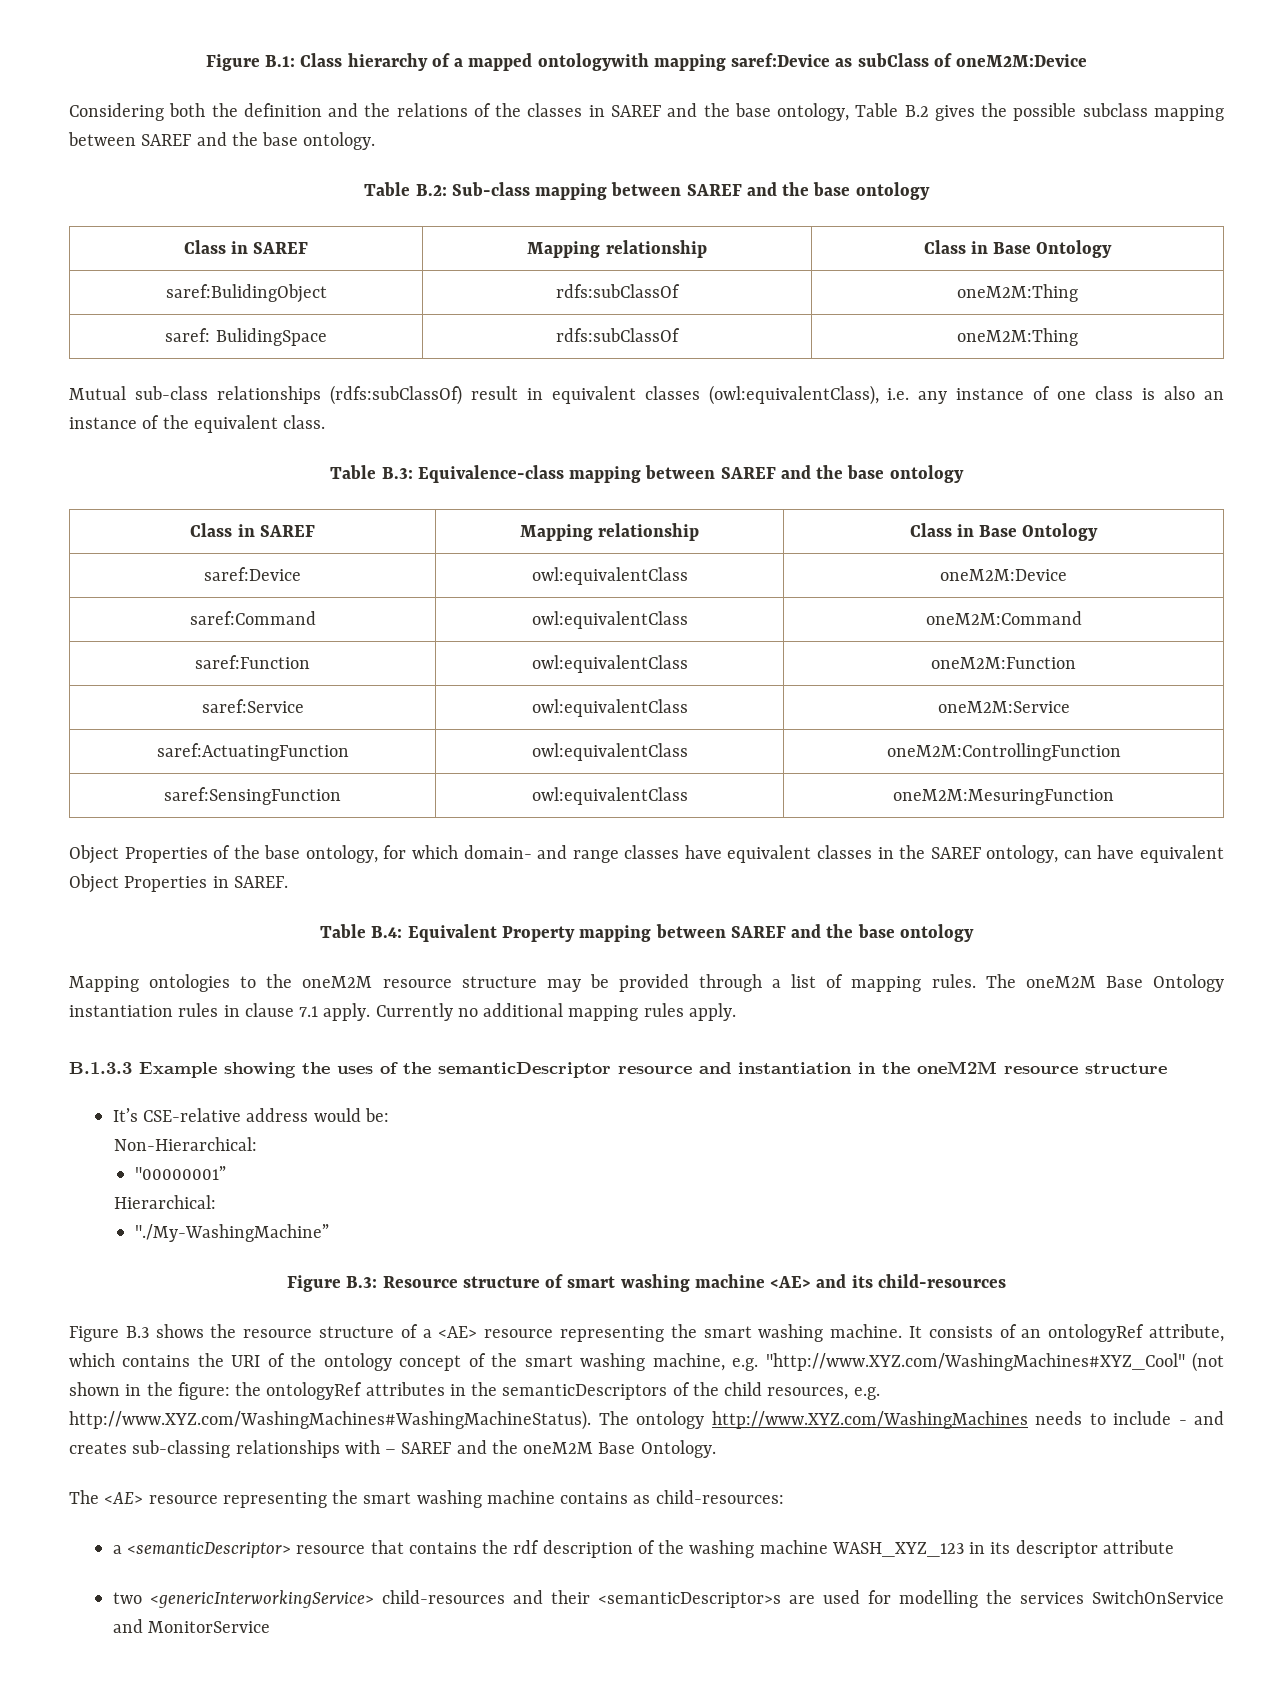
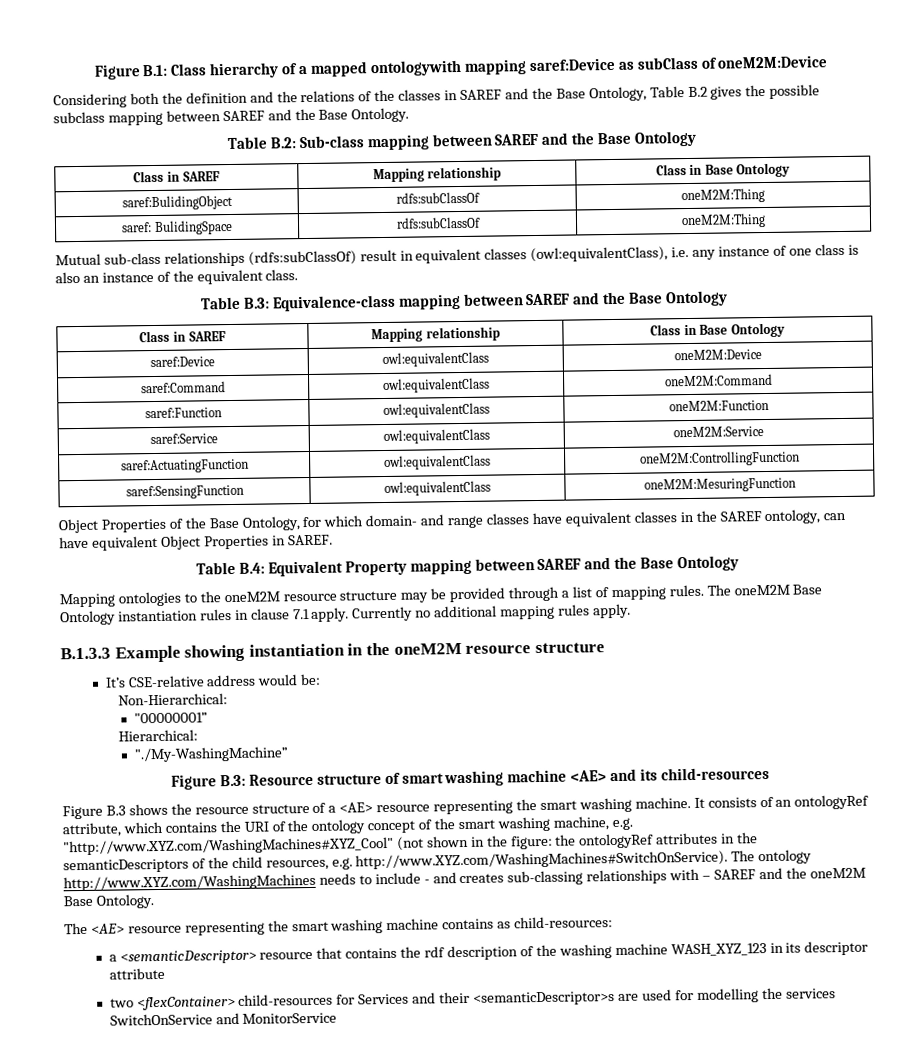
[734,103,850,121] base ontology, -> [555,86,647,102] Base Ontology,
[262,132,376,150] base ontology. -> [318,107,410,123] Base Ontology.
[813,182,930,200] base ontology -> [597,130,698,147] Base Ontology
[847,465,964,483] base ontology -> [628,290,729,307] Base Ontology
[264,845,378,863] base ontology, -> [208,516,301,531] Base Ontology,
[857,924,974,942] base ontology -> [640,555,740,572] Base Ontology
[302,1062,731,1078] the uses of the semanticDescriptor resource and -> (246, 653) none
[69,1410,591,1430] http://www.XYZ.com/WashingMachines#WashingMachineStatus). -> [355,850,729,870] http://www.XYZ.com/WashingMachines#SwitchOnService).
[149,1590,505,1608] <genericInterworkingService> child-resources -> [136,993,410,1011] <flexContainer> child-resources for Services

